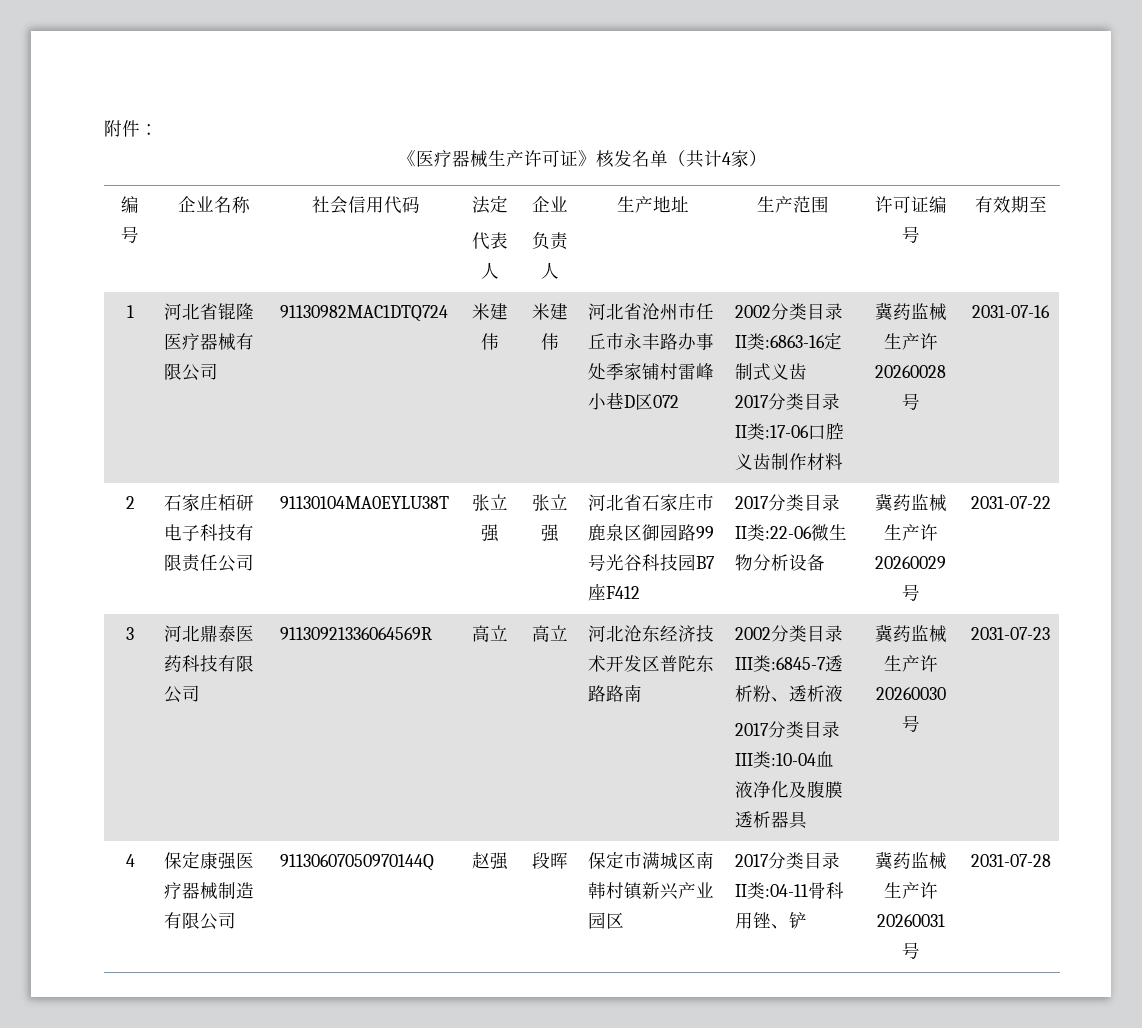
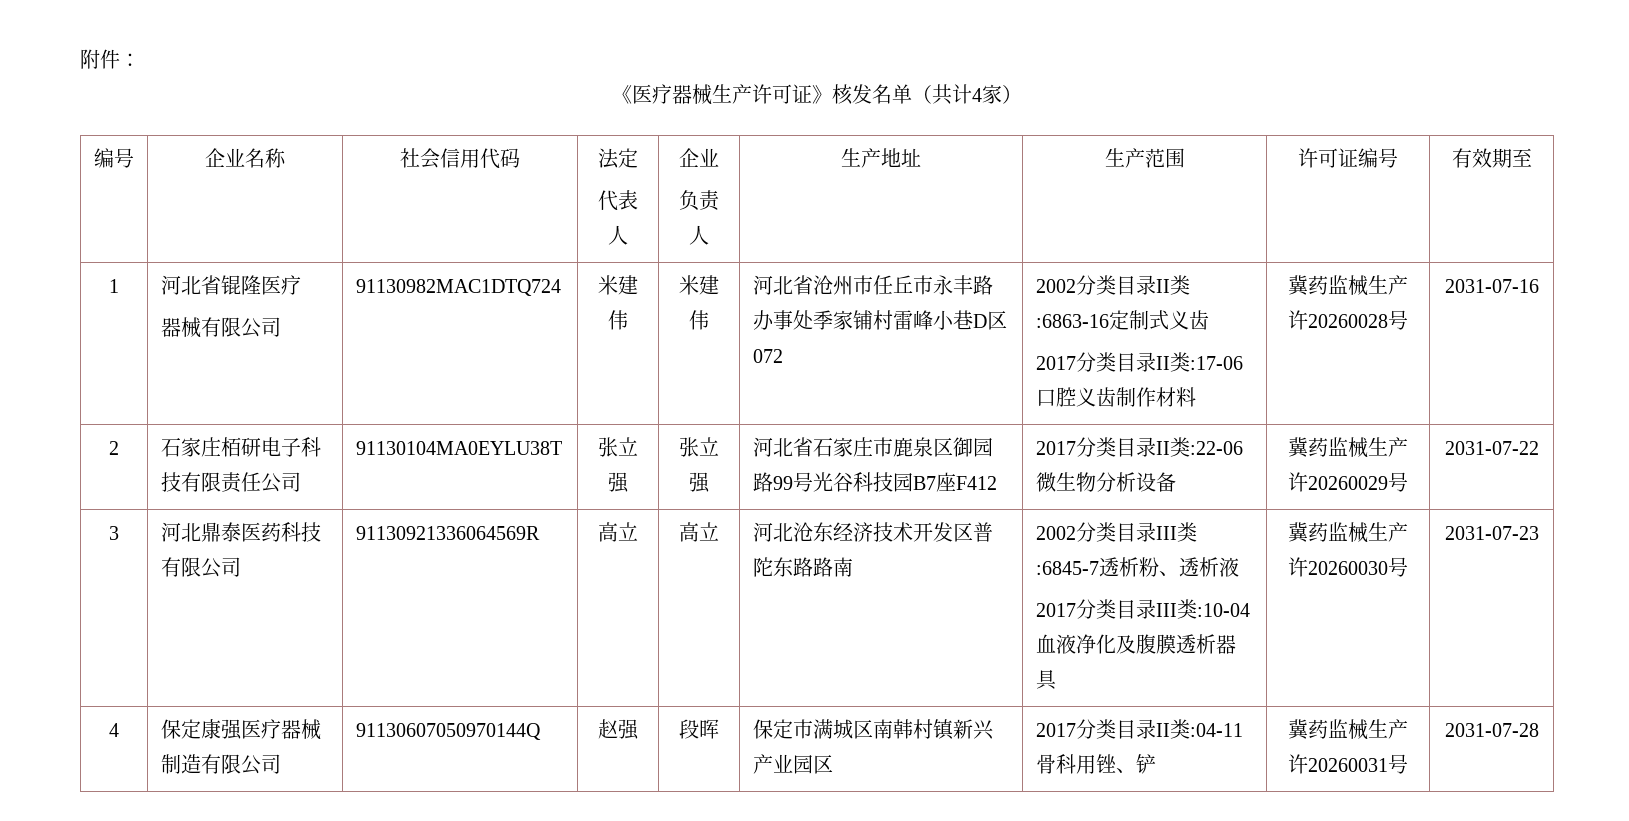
(200, 341) none -> (301, 285) //

